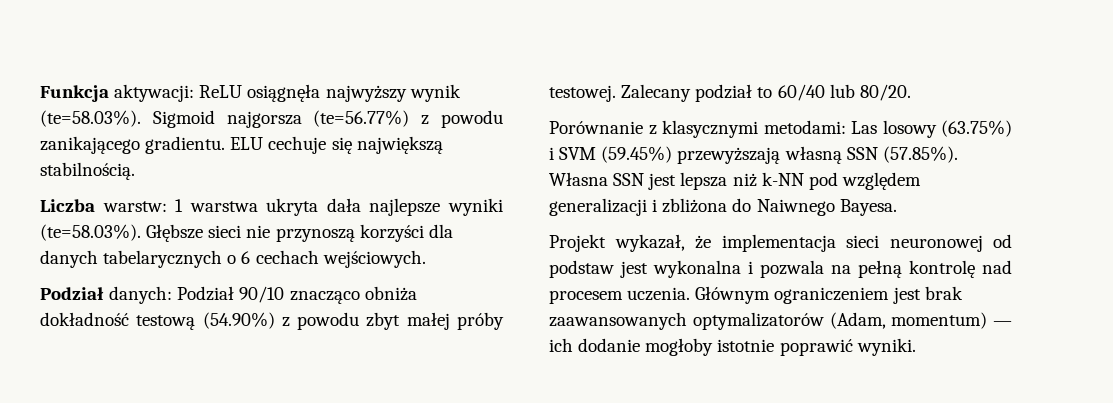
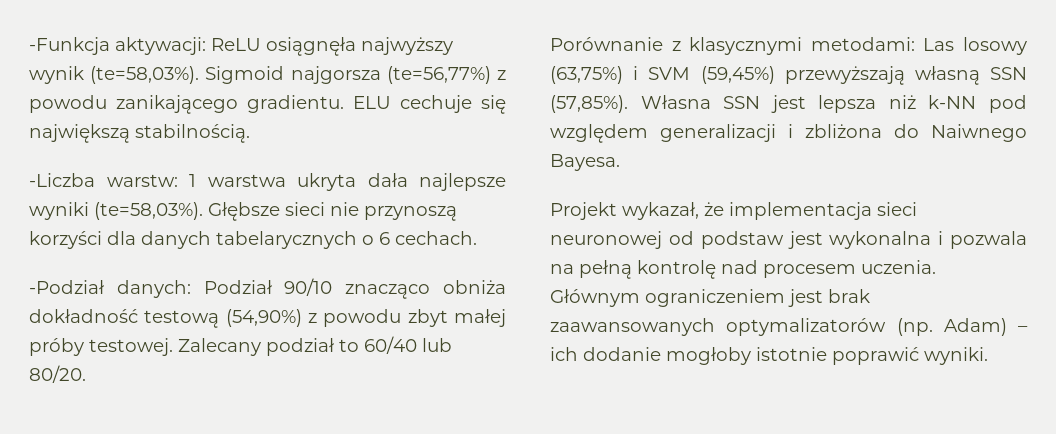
[40,85,109,102] Funkcja -> [29,37,110,55] -Funkcja
[40,110,141,127] (te=58.03%). -> [90,66,200,84] (te=58,03%).
[313,110,410,127] (te=56.77%) -> [386,66,491,84] (te=56,77%)
[40,199,95,212] Liczba -> [29,173,95,187] -Liczba
[40,224,141,241] (te=58.03%). -> [94,202,203,220] (te=58,03%).
[255,250,426,268] [40,287,104,300] cechach wejściowych. // Podział -> [395,231,477,245] [29,280,105,294] cechach. // -Podział
[202,312,275,329] (54.90%) -> [225,309,302,327] (54,90%)
[941,120,1012,137] (63.75%) -> [550,66,623,84] (63,75%)
[601,146,673,163] (59.45%) -> [700,66,775,84] (59,45%)
[882,146,958,163] (57.85%). -> [550,95,628,113] (57,85%).
[829,312,1012,329] (Adam, momentum) — -> [896,318,1028,336] (np. Adam) –

